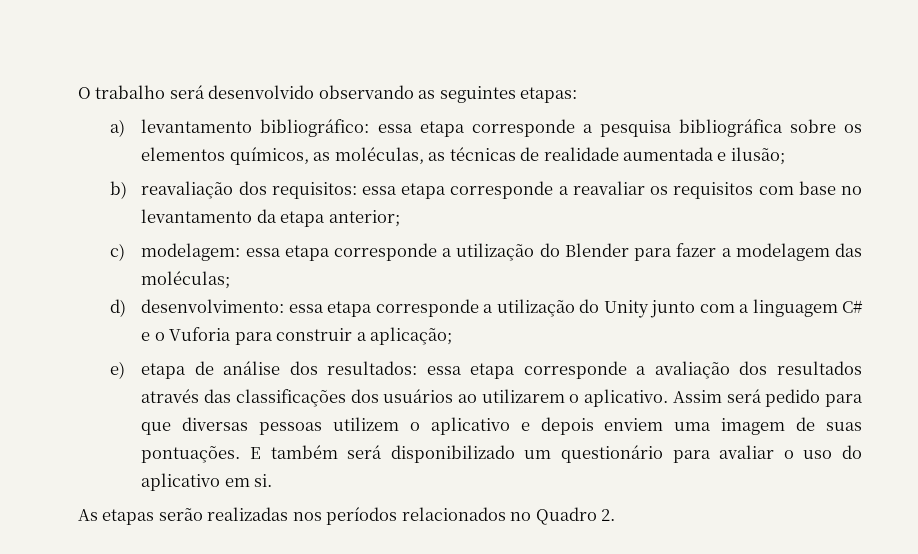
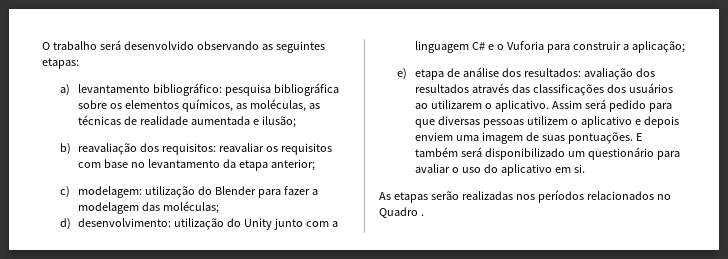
[377,119,593,137] essa etapa corresponde a -> (223, 89) none
[362,181,569,199] essa etapa corresponde a -> (217, 149) none
[245,243,453,261] essa etapa corresponde a -> (143, 192) none
[288,299,494,317] essa etapa corresponde a -> (172, 222) none
[426,361,647,379] essa etapa corresponde a -> (581, 72) none
[601,509,616,521] 2. -> [420,214,424,216] .

